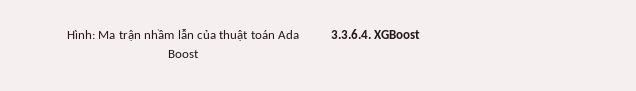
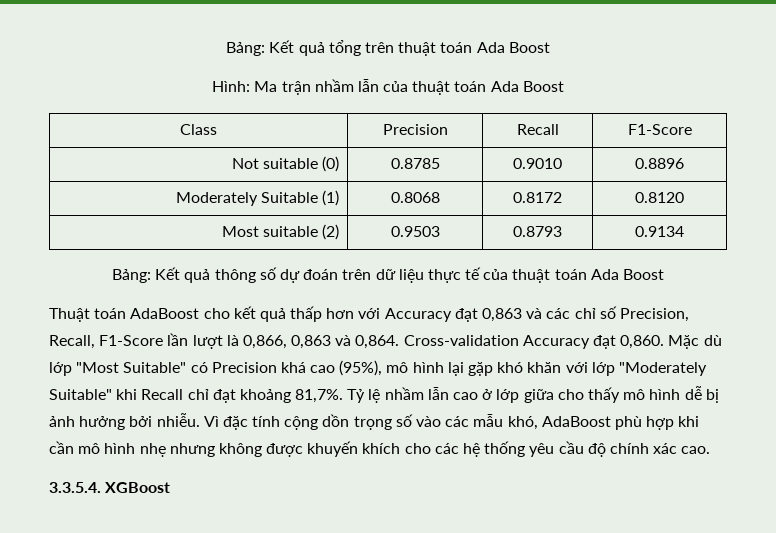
(67, 34) none -> [226,40,550,56] Bảng: Kết quả tổng trên thuật toán Ada Boost //
[331,29,371,39] // 3.3.6.4. -> [180,124,217,135] [382,124,448,135] [516,124,559,135] [627,124,692,135] [231,156,340,172] [390,158,440,169] [513,158,562,169] [635,158,684,169] [175,190,340,206] [390,192,440,203] [513,192,562,203] [635,192,684,203] [221,224,340,240] [390,226,440,237] [513,226,562,237] [635,226,684,237] [112,267,664,283] [49,306,689,322] [49,333,722,349] [49,360,707,376] [49,386,719,403] [49,413,700,430] [49,441,711,457] [49,482,101,493] // Class | Precision | Recall | F1-Score // Not suitable (0) | 0.8785 | 0.9010 | 0.8896 // Moderately Suitable (1) | 0.8068 | 0.8172 | 0.8120 // Most suitable (2) | 0.9503 | 0.8793 | 0.9134 // Bảng: Kết quả thông số dự đoán trên dữ liệu thực tế của thuật toán Ada Boost // Thuật toán AdaBoost cho kết quả thấp hơn với Accuracy đạt 0,863 và các chỉ số Precision, Recall, F1-Score lần lượt là 0,866, 0,863 và 0,864. Cross-validation Accuracy đạt 0,860. Mặc dù lớp "Most Suitable" có Precision khá cao (95%), mô hình lại gặp khó khăn với lớp "Moderately Suitable" khi Recall chỉ đạt khoảng 81,7%. Tỷ lệ nhầm lẫn cao ở lớp giữa cho thấy mô hình dễ bị ảnh hưởng bởi nhiễu. Vì đặc tính cộng dồn trọng số vào các mẫu khó, AdaBoost phù hợp khi cần mô hình nhẹ nhưng không được khuyến khích cho các hệ thống yêu cầu độ chính xác cao. // 3.3.5.4.

